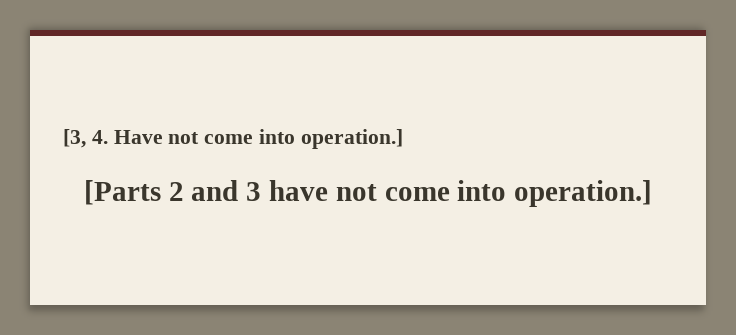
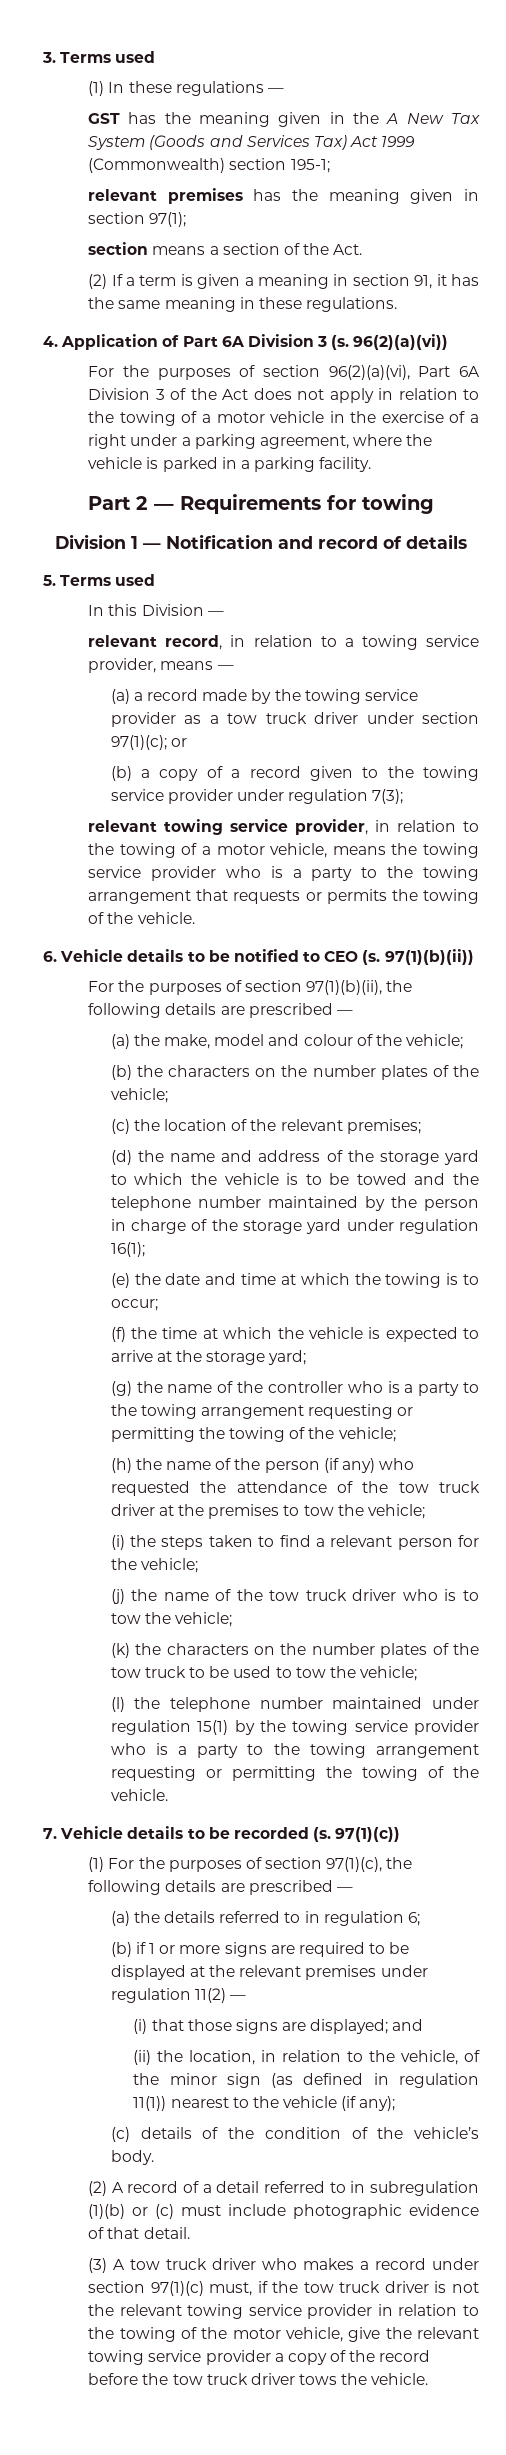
[63,129,403,149] [83,180,653,207] [3, 4. Have not come into operation.] // [Parts 2 and 3 have not come into operation.] -> [42,51,156,63] [88,81,284,96] [88,112,480,127] [88,135,416,150] [88,158,330,173] [88,188,479,204] [88,212,187,227] [88,242,363,255] [88,274,480,289] [88,297,398,312] [43,334,449,350] [88,365,481,380] [88,388,479,403] [88,411,480,426] [88,434,433,449] [88,457,372,472] [88,494,434,514] [55,534,467,549] [43,574,156,586] [88,604,224,616] [88,635,479,650] [88,658,234,673] [110,689,419,704] [110,712,480,727] [110,735,187,750] [110,766,479,781] [110,789,404,804] [88,819,479,835] [88,843,480,858] [88,866,480,881] [88,889,479,904] [88,912,195,924] [43,949,474,965] [88,980,413,995] [88,1003,353,1018] [110,1034,464,1049] [110,1065,479,1080] [110,1088,168,1103] [110,1119,421,1134] [110,1150,479,1165] [110,1173,479,1185] [110,1196,480,1211] [110,1219,479,1234] [110,1242,145,1257] [110,1273,479,1288] [110,1299,158,1311] [110,1327,479,1342] [110,1350,307,1365] [110,1381,479,1396] [110,1404,414,1419] [110,1427,396,1442] [110,1458,415,1473] [110,1481,480,1496] [110,1504,426,1519] [110,1535,479,1550] [110,1558,198,1573] [110,1589,479,1604] [110,1612,233,1627] [110,1643,479,1658] [110,1666,418,1681] [110,1697,479,1712] [110,1720,479,1735] [110,1743,479,1758] [110,1766,479,1781] [110,1789,168,1801] [43,1826,401,1842] [88,1857,413,1872] [88,1880,353,1895] [110,1911,421,1926] [110,1942,410,1957] [110,1965,428,1980] [110,1988,247,2003] [133,2019,424,2034] [133,2050,480,2065] [133,2073,479,2088] [133,2096,396,2111] [110,2127,479,2142] [110,2150,154,2165] [88,2181,479,2196] [88,2204,479,2219] [88,2227,190,2239] [88,2258,479,2273] [88,2281,479,2296] [88,2304,479,2319] [88,2327,480,2342] [88,2350,431,2365] [88,2373,429,2385] 3. Terms used // (1) In these regulations — // GST has the meaning given in the A New Tax System (Goods and Services Tax) Act 1999 (Commonwealth) section 195-1; // relevant premises has the meaning given in section 97(1); // section means a section of the Act. // (2) If a term is given a meaning in section 91, it has the same meaning in these regulations. // 4. Application of Part 6A Division 3 (s. 96(2)(a)(vi)) // For the purposes of section 96(2)(a)(vi), Part 6A Division 3 of the Act does not apply in relation to the towing of a motor vehicle in the exercise of a right under a parking agreement, where the vehicle is parked in a parking facility. // Part 2 — Requirements for towing // Division 1 — Notification and record of details // 5. Terms used // In this Division — // relevant record, in relation to a towing service provider, means — // (a) a record made by the towing service provider as a tow truck driver under section 97(1)(c); or // (b) a copy of a record given to the towing service provider under regulation 7(3); // relevant towing service provider, in relation to the towing of a motor vehicle, means the towing service provider who is a party to the towing arrangement that requests or permits the towing of the vehicle. // 6. Vehicle details to be notified to CEO (s. 97(1)(b)(ii)) // For the purposes of section 97(1)(b)(ii), the following details are prescribed — // (a) the make, model and colour of the vehicle; // (b) the characters on the number plates of the vehicle; // (c) the location of the relevant premises; // (d) the name and address of the storage yard to which the vehicle is to be towed and the telephone number maintained by the person in charge of the storage yard under regulation 16(1); // (e) the date and time at which the towing is to occur; // (f) the time at which the vehicle is expected to arrive at the storage yard; // (g) the name of the controller who is a party to the towing arrangement requesting or permitting the towing of the vehicle; // (h) the name of the person (if any) who requested the attendance of the tow truck driver at the premises to tow the vehicle; // (i) the steps taken to find a relevant person for the vehicle; // (j) the name of the tow truck driver who is to tow the vehicle; // (k) the characters on the number plates of the tow truck to be used to tow the vehicle; // (l) the telephone number maintained under regulation 15(1) by the towing service provider who is a party to the towing arrangement requesting or permitting the towing of the vehicle. // 7. Vehicle details to be recorded (s. 97(1)(c)) // (1) For the purposes of section 97(1)(c), the following details are prescribed — // (a) the details referred to in regulation 6; // (b) if 1 or more signs are required to be displayed at the relevant premises under regulation 11(2) — // (i) that those signs are displayed; and // (ii) the location, in relation to the vehicle, of the minor sign (as defined in regulation 11(1)) nearest to the vehicle (if any); // (c) details of the condition of the vehicle’s body. // (2) A record of a detail referred to in subregulation (1)(b) or (c) must include photographic evidence of that detail. // (3) A tow truck driver who makes a record under section 97(1)(c) must, if the tow truck driver is not the relevant towing service provider in relation to the towing of the motor vehicle, give the relevant towing service provider a copy of the record before the tow truck driver tows the vehicle.

